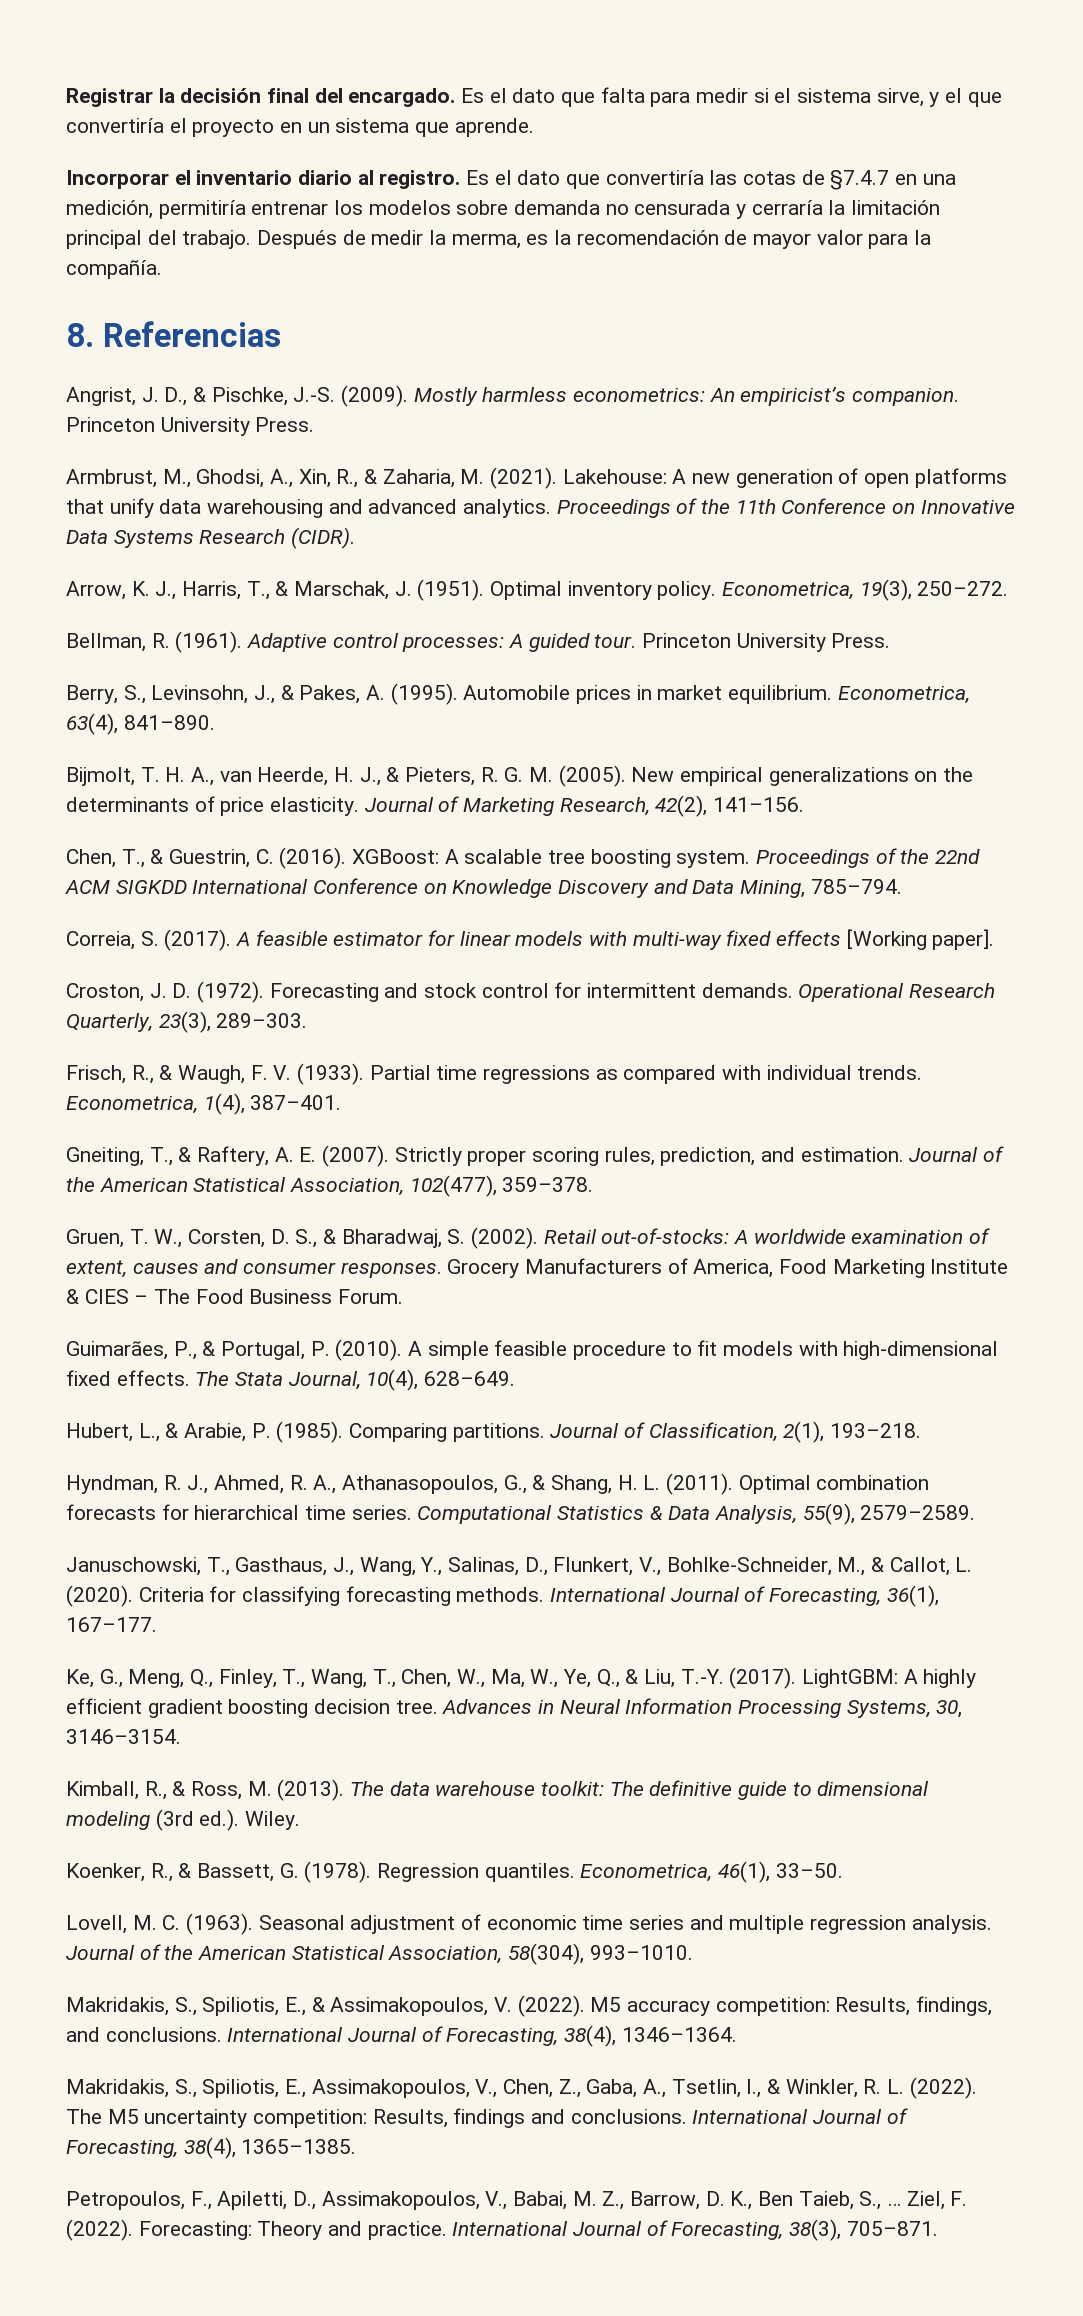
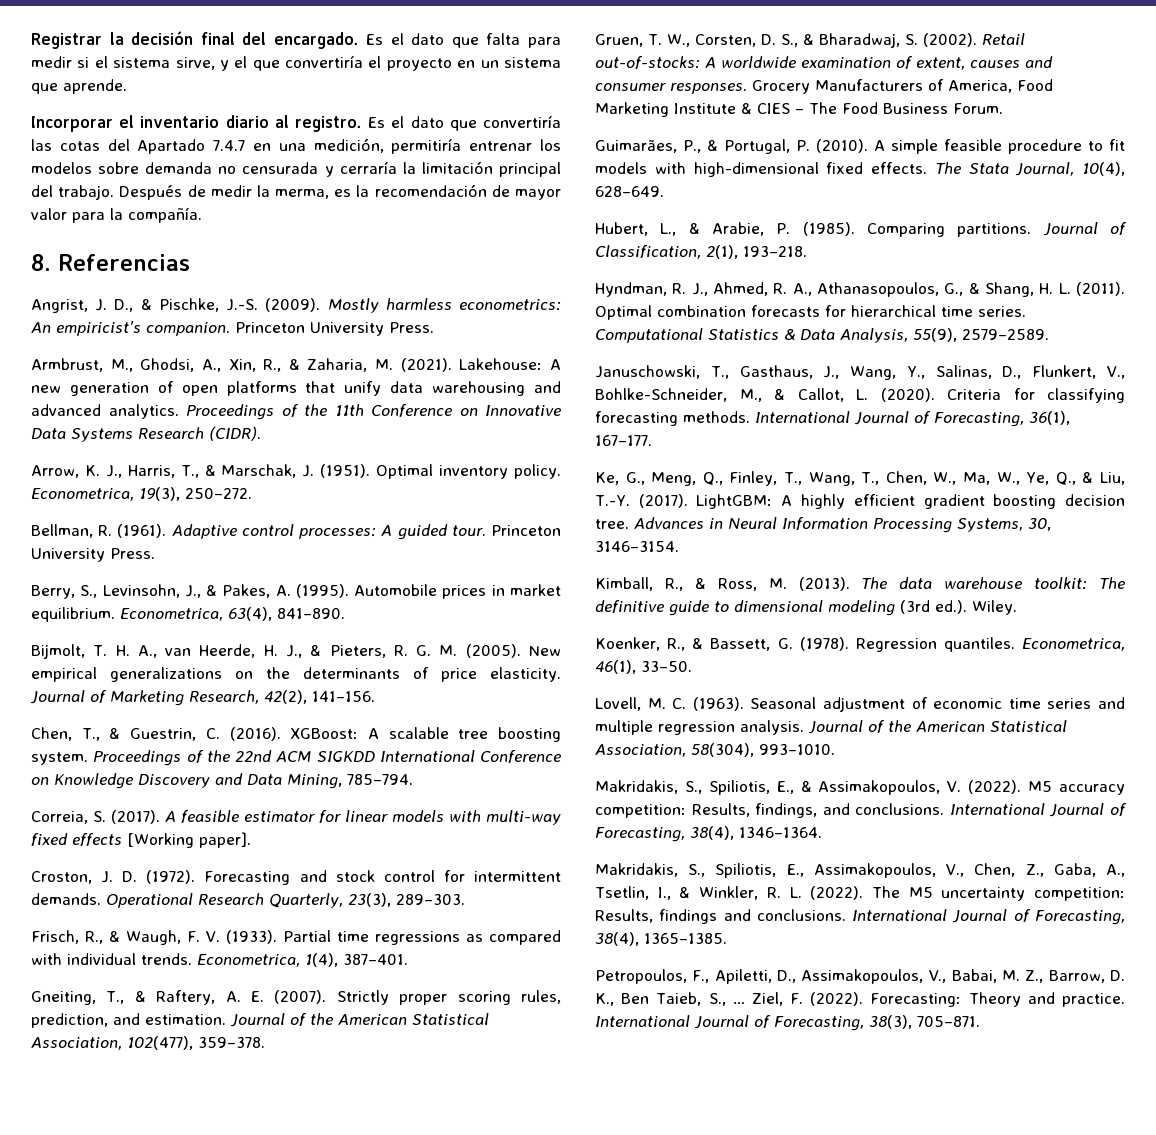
[801,170,890,190] de §7.4.7 -> [107,139,246,154] del Apartado 7.4.7

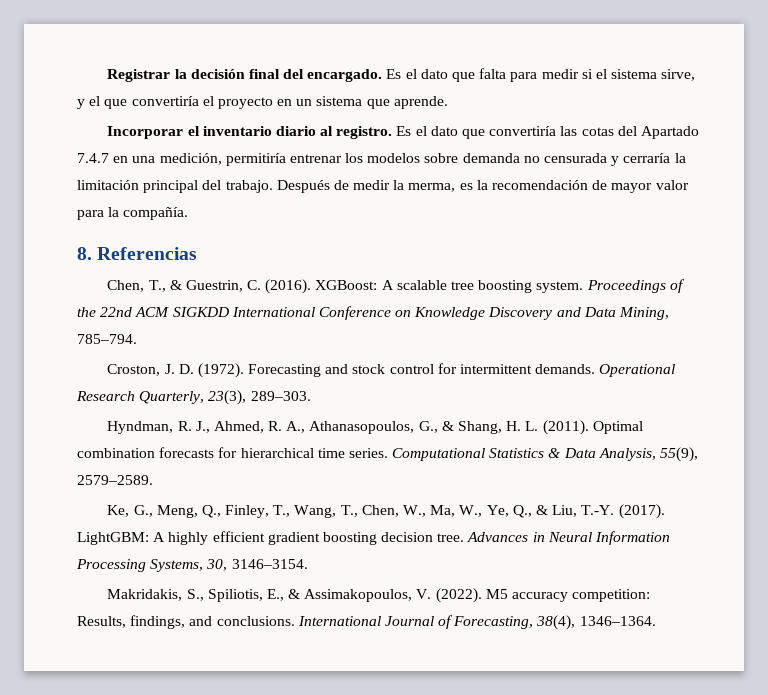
[31,298,561,313] [31,321,434,336] [31,358,561,372] [31,381,562,396] [31,404,561,420] [31,426,261,442] [31,464,561,479] [31,487,252,501] [31,524,561,540] [31,548,155,562] [31,584,561,599] [31,607,345,622] [31,644,561,659] [31,667,561,682] [30,690,375,706] // Angrist, J. D., & Pischke, J.-S. (2009). Mostly harmless econometrics: An empiricist’s companion. Princeton University Press. // Armbrust, M., Ghodsi, A., Xin, R., & Zaharia, M. (2021). Lakehouse: A new generation of open platforms that unify data warehousing and advanced analytics. Proceedings of the 11th Conference on Innovative Data Systems Research (CIDR). // Arrow, K. J., Harris, T., & Marschak, J. (1951). Optimal inventory policy. Econometrica, 19(3), 250–272. // Bellman, R. (1961). Adaptive control processes: A guided tour. Princeton University Press. // Berry, S., Levinsohn, J., & Pakes, A. (1995). Automobile prices in market equilibrium. Econometrica, 63(4), 841–890. // Bijmolt, T. H. A., van Heerde, H. J., & Pieters, R. G. M. (2005). New empirical generalizations on the determinants of price elasticity. Journal of Marketing Research, 42(2), 141–156. -> (198, 253) none
[31,810,561,825] [31,832,251,848] // Correia, S. (2017). A feasible estimator for linear models with multi-way fixed effects [Working paper]. -> (137, 339) none
[31,930,562,945] [31,953,408,967] [31,990,561,1005] [31,1013,489,1028] [31,1036,265,1050] [595,33,1025,48] [595,56,1053,70] [595,79,1053,94] [595,102,1003,117] [595,139,1125,154] [595,162,1125,177] [595,186,664,197] [595,222,1127,237] [595,245,807,259] // Frisch, R., & Waugh, F. V. (1933). Partial time regressions as compared with individual trends. Econometrica, 1(4), 387–401. // Gneiting, T., & Raftery, A. E. (2007). Strictly proper scoring rules, prediction, and estimation. Journal of the American Statistical Association, 102(477), 359–378. // Gruen, T. W., Corsten, D. S., & Bharadwaj, S. (2002). Retail out-of-stocks: A worldwide examination of extent, causes and consumer responses. Grocery Manufacturers of America, Food Marketing Institute & CIES – The Food Business Forum. // Guimarães, P., & Portugal, P. (2010). A simple feasible procedure to fit models with high-dimensional fixed effects. The Stata Journal, 10(4), 628–649. // Hubert, L., & Arabie, P. (1985). Comparing partitions. Journal of Classification, 2(1), 193–218. -> (311, 396) none
[595,365,1126,380] [595,388,1125,403] [595,411,1070,427] [595,435,652,446] // Januschowski, T., Gasthaus, J., Wang, Y., Salinas, D., Flunkert, V., Bohlke-Schneider, M., & Callot, L. (2020). Criteria for classifying forecasting methods. International Journal of Forecasting, 36(1), 167–177. -> (153, 480) none
[595,577,1125,591] [595,600,1017,616] [595,637,1125,652] [595,660,692,674] [595,697,1125,712] [595,720,1067,735] [595,743,835,757] // Kimball, R., & Ross, M. (2013). The data warehouse toolkit: The definitive guide to dimensional modeling (3rd ed.). Wiley. // Koenker, R., & Bassett, G. (1978). Regression quantiles. Econometrica, 46(1), 33–50. // Lovell, M. C. (1963). Seasonal adjustment of economic time series and multiple regression analysis. Journal of the American Statistical Association, 58(304), 993–1010. -> (308, 564) none
[595,863,1125,878] [595,886,1125,901] [595,909,1125,925] [595,932,727,946] [595,969,1125,984] [595,992,1125,1007] [595,1015,980,1031] // Makridakis, S., Spiliotis, E., Assimakopoulos, V., Chen, Z., Gaba, A., Tsetlin, I., & Winkler, R. L. (2022). The M5 uncertainty competition: Results, findings and conclusions. International Journal of Forecasting, 38(4), 1365–1385. // Petropoulos, F., Apiletti, D., Assimakopoulos, V., Babai, M. Z., Barrow, D. K., Ben Taieb, S., … Ziel, F. (2022). Forecasting: Theory and practice. International Journal of Forecasting, 38(3), 705–871. -> (656, 621) none

